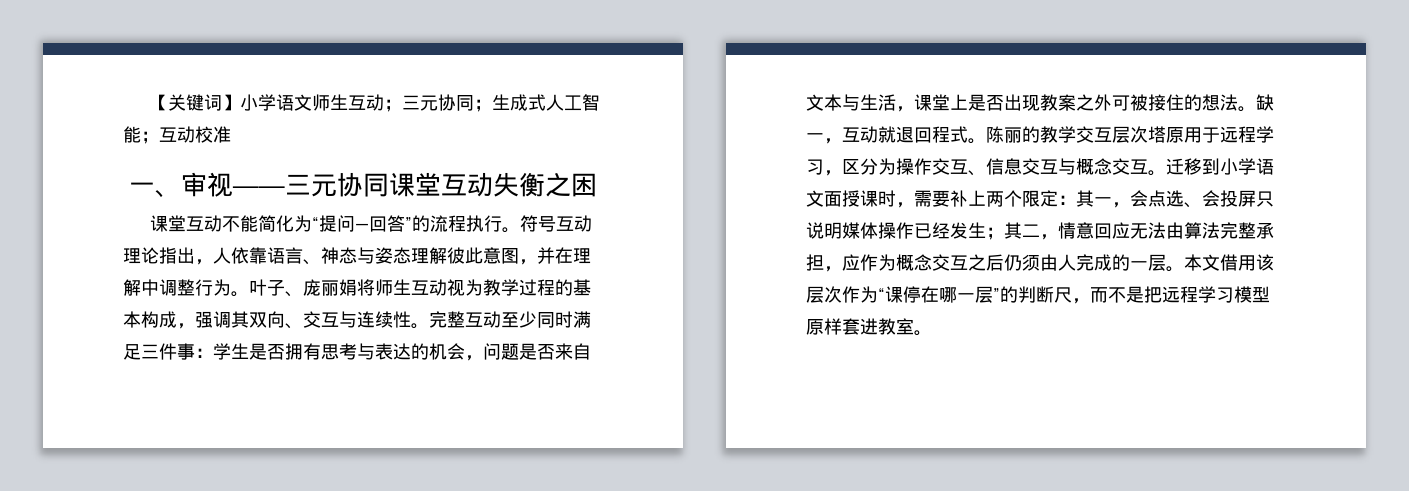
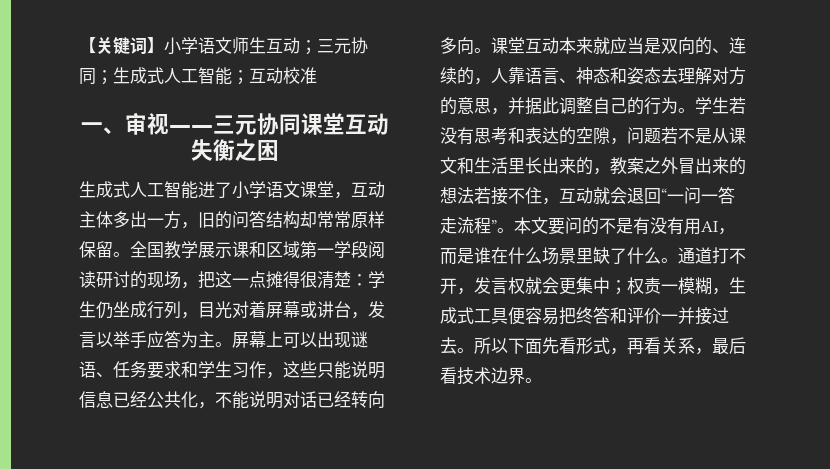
[150,215,593,233] [123,247,591,265] [123,279,591,297] [123,311,591,329] [123,343,591,361] [806,94,1274,112] [806,126,1274,144] [806,158,1274,176] [806,190,1274,208] [806,222,1274,240] [806,254,1274,272] [806,286,1270,304] [806,318,914,335] 课堂互动不能简化为“提问—回答”的流程执行。符号互动理论指出，人依靠语言、神态与姿态理解彼此意图，并在理解中调整行为。叶子、庞丽娟将师生互动视为教学过程的基本构成，强调其双向、交互与连续性。完整互动至少同时满足三件事：学生是否拥有思考与表达的机会，问题是否来自文本与生活，课堂上是否出现教案之外可被接住的想法。缺一，互动就退回程式。陈丽的教学交互层次塔原用于远程学习，区分为操作交互、信息交互与概念交互。迁移到小学语文面授课时，需要补上两个限定：其一，会点选、会投屏只说明媒体操作已经发生；其二，情意回应无法由算法完整承担，应作为概念交互之后仍须由人完成的一层。本文借用该层次作为“课停在哪一层”的判断尺，而不是把远程学习模型原样套进教室 -> [79,181,385,199] [79,210,385,229] [79,241,385,259] [79,271,385,289] [79,301,385,319] [79,330,368,349] [79,361,385,379] [79,391,385,409] [440,37,746,55] [440,67,746,85] [440,97,746,115] [440,127,746,145] [440,157,746,175] [440,186,735,205] [440,217,735,235] [440,247,746,265] [440,277,746,295] [440,306,729,325] [440,337,746,355] [440,367,525,385] 生成式人工智能进了小学语文课堂，互动主体多出一方，旧的问答结构却常常原样保留。全国教学展示课和区域第一学段阅读研讨的现场，把这一点摊得很清楚：学生仍坐成行列，目光对着屏幕或讲台，发言以举手应答为主。屏幕上可以出现谜语、任务要求和学生习作，这些只能说明信息已经公共化，不能说明对话已经转向多向。课堂互动本来就应当是双向的、连续的，人靠语言、神态和姿态去理解对方的意思，并据此调整自己的行为。学生若没有思考和表达的空隙，问题若不是从课文和生活里长出来的，教案之外冒出来的想法若接不住，互动就会退回“一问一答走流程”。本文要问的不是有没有用AI，而是谁在什么场景里缺了什么。通道打不开，发言权就会更集中；权责一模糊，生成式工具便容易把终答和评价一并接过去。所以下面先看形式，再看关系，最后看技术边界

